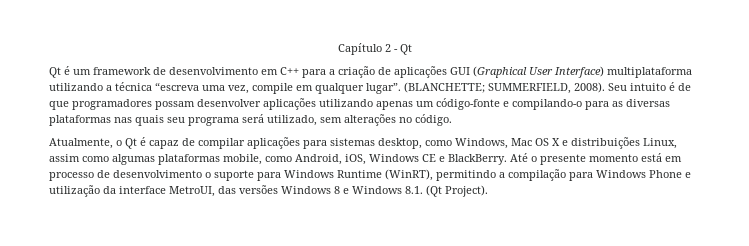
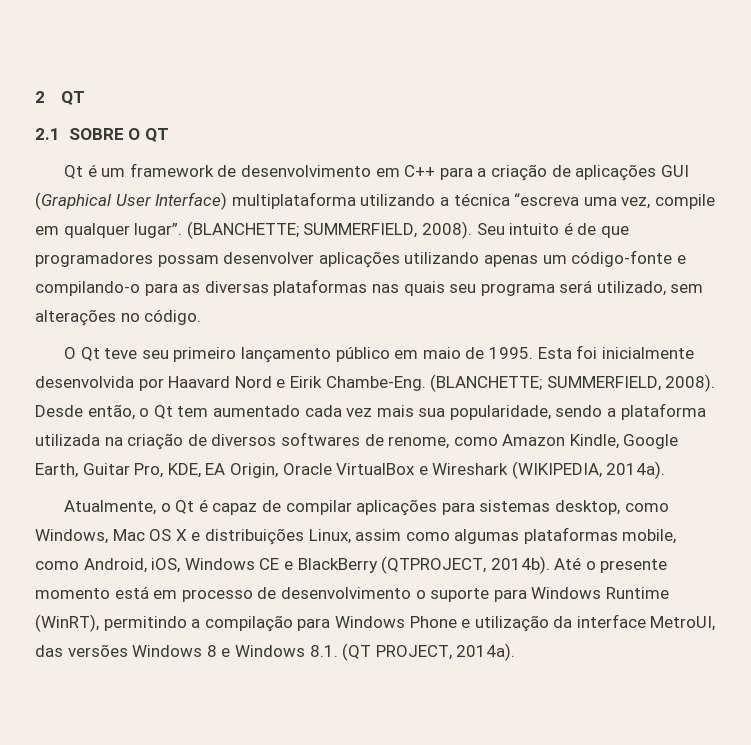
[337,43,412,55] Capítulo 2 - Qt -> [35,91,86,105] [35,128,169,142] 2 QT // 2.1 SOBRE O QT
(452, 120) none -> [64,345,694,363] [35,374,716,392] [35,403,706,420] [35,432,679,450] [35,461,666,479] // O Qt teve seu primeiro lançamento público em maio de 1995. Esta foi inicialmente desenvolvida por Haavard Nord e Eirik Chambe-Eng. (BLANCHETTE; SUMMERFIELD, 2008). Desde então, o Qt tem aumentado cada vez mais sua popularidade, sendo a plataforma utilizada na criação de diversos softwares de renome, como Amazon Kindle, Google Earth, Guitar Pro, KDE, EA Origin, Oracle VirtualBox e Wireshark (WIKIPEDIA, 2014a).
[448,154,507,165] BlackBerry. -> [297,556,550,574] BlackBerry (QTPROJECT, 2014b).
[426,185,488,197] (Qt Project). -> [342,643,516,661] (QT PROJECT, 2014a).

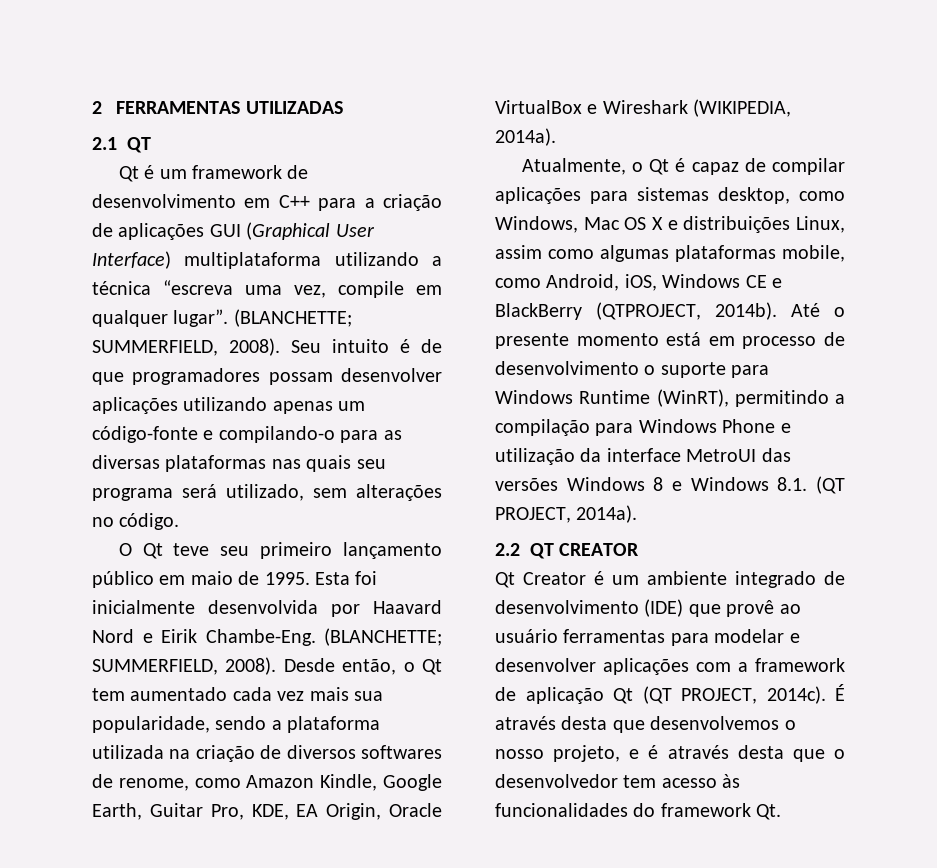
[61,91,86,105] QT -> [116,101,343,114] FERRAMENTAS UTILIZADAS
[68,128,141,140] SOBRE O -> (117, 143) none
[650,616,716,631] MetroUI, -> [686,449,757,462] MetroUI
(516, 652) none -> [495,543,640,559] [495,571,845,588] [495,599,801,617] [495,629,800,646] [495,658,845,675] [495,684,845,704] [495,716,796,733] [495,745,845,762] [495,774,741,788] [495,803,782,820] // 2.2 QT CREATOR // Qt Creator é um ambiente integrado de desenvolvimento (IDE) que provê ao usuário ferramentas para modelar e desenvolver aplicações com a framework de aplicação Qt (QT PROJECT, 2014c). É através desta que desenvolvemos o nosso projeto, e é através desta que o desenvolvedor tem acesso às funcionalidades do framework Qt.

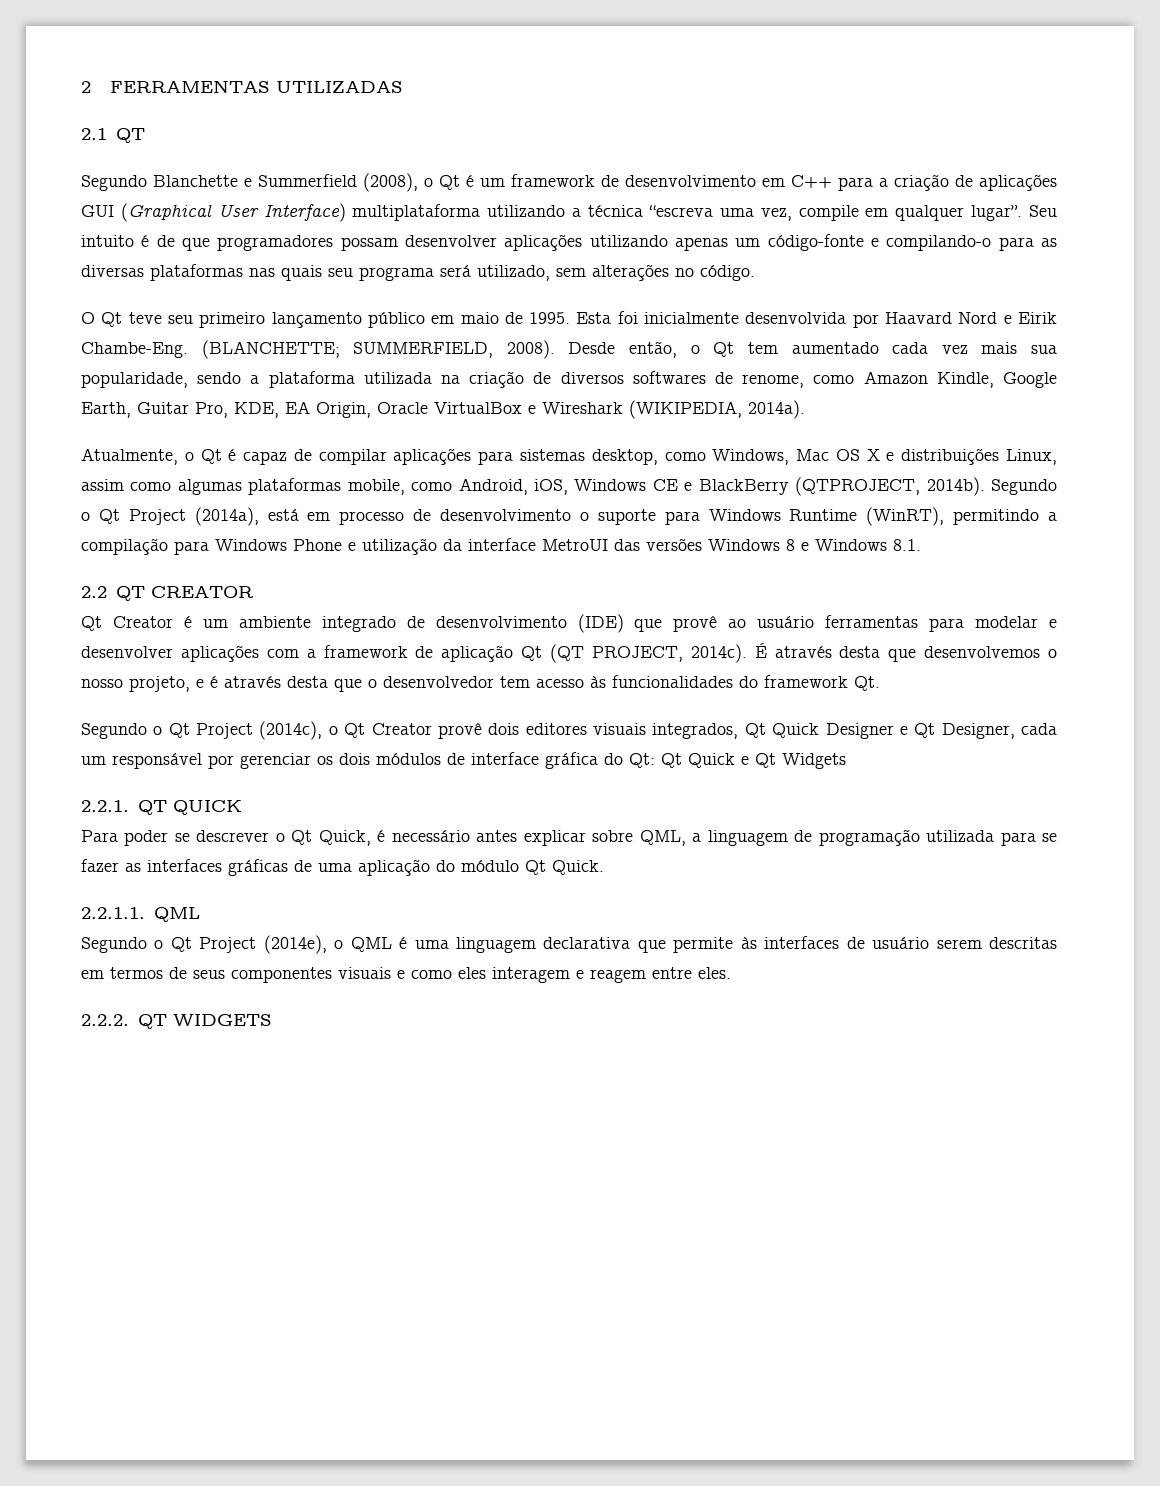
(151, 145) none -> [81,173,433,192] Segundo Blanchette e Summerfield (2008), o
[233,309,352,327] [92,338,280,356] (BLANCHETTE; SUMMERFIELD, 2008). -> (1023, 213) none
[791,303,845,317] [495,333,659,349] Até o presente momento -> [991,479,1058,495] [81,507,259,526] Segundo o Qt Project (2014a),
[816,476,845,494] [495,505,638,523] (QT PROJECT, 2014a). -> (921, 545) none
(782, 812) none -> [81,721,1057,740] [81,752,846,769] [81,800,242,815] [81,829,1058,846] [81,859,604,876] [81,907,200,922] [81,935,1058,954] [81,967,731,983] [81,1014,272,1029] // Segundo o Qt Project (2014c), o Qt Creator provê dois editores visuais integrados, Qt Quick Designer e Qt Designer, cada um responsável por gerenciar os dois módulos de interface gráfica do Qt: Qt Quick e Qt Widgets // 2.2.1. QT QUICK // Para poder se descrever o Qt Quick, é necessário antes explicar sobre QML, a linguagem de programação utilizada para se fazer as interfaces gráficas de uma aplicação do módulo Qt Quick. // 2.2.1.1. QML // Segundo o Qt Project (2014e), o QML é uma linguagem declarativa que permite às interfaces de usuário serem descritas em termos de seus componentes visuais e como eles interagem e reagem entre eles. // 2.2.2. QT WIDGETS

